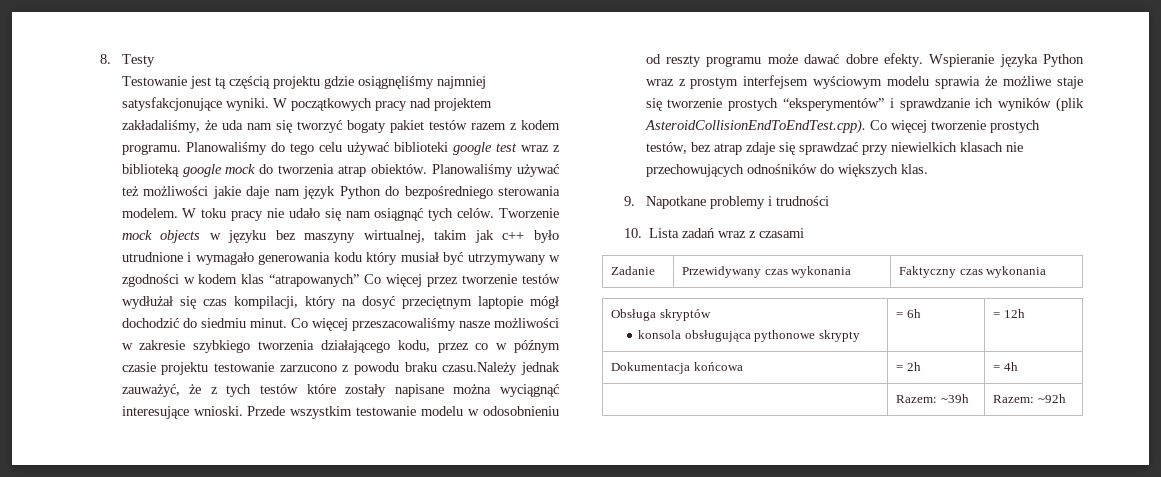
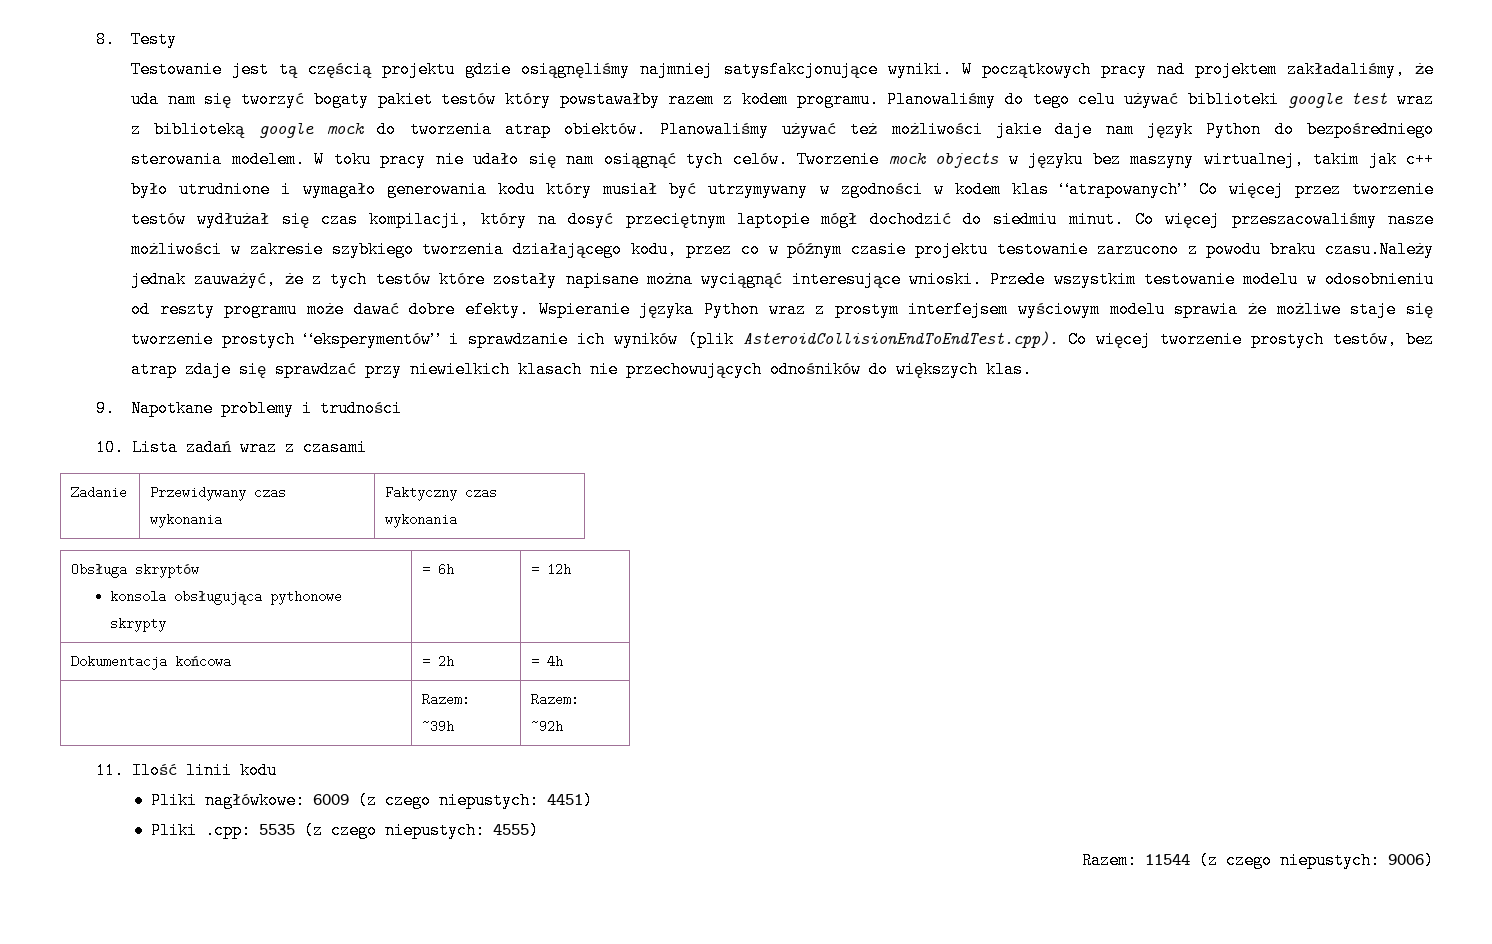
(467, 125) none -> [505,91,660,108] który powstawałby
(1066, 398) none -> [95,762,277,779] [150,792,593,809] [150,822,539,839] [1082,852,1434,869] // 11. Ilość linii kodu // Pliki nagłówkowe: 6009 (z czego niepustych: 4451) // Pliki .cpp: 5535 (z czego niepustych: 4555) // Razem: 11544 (z czego niepustych: 9006)

